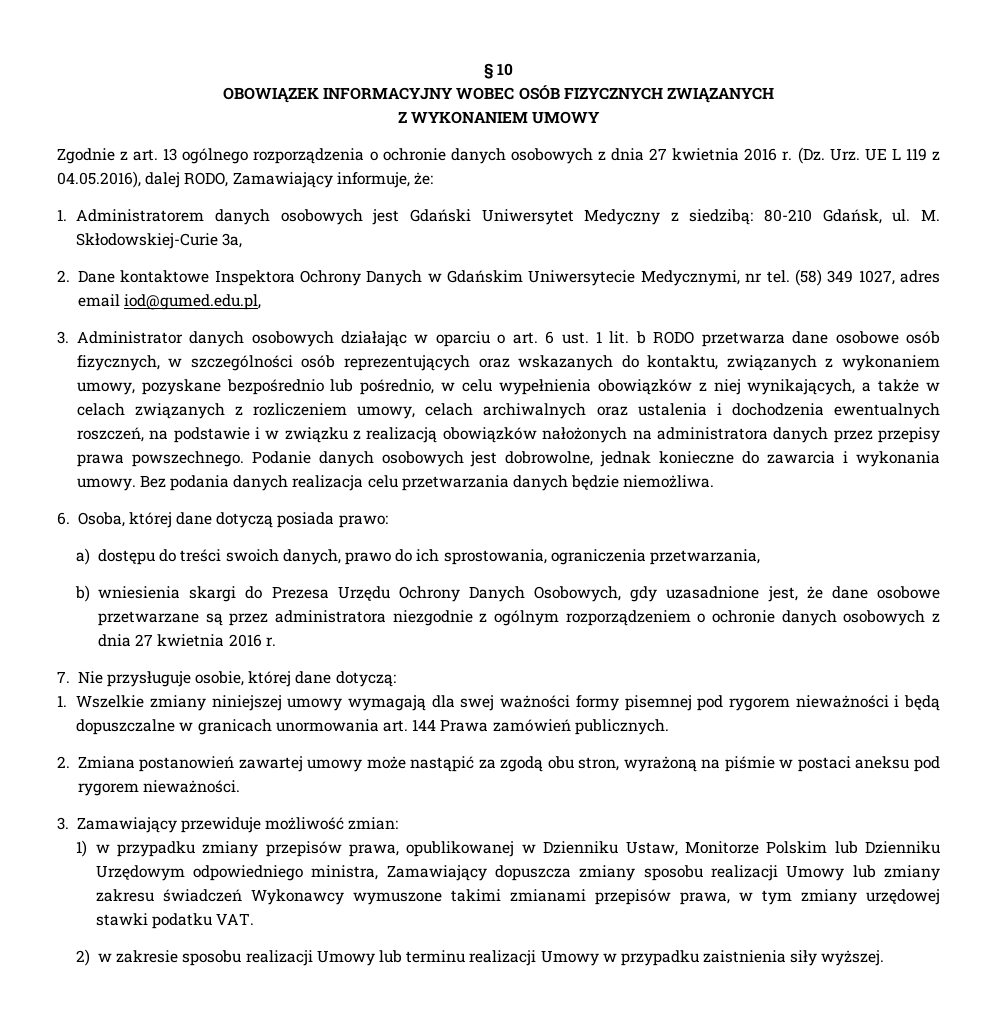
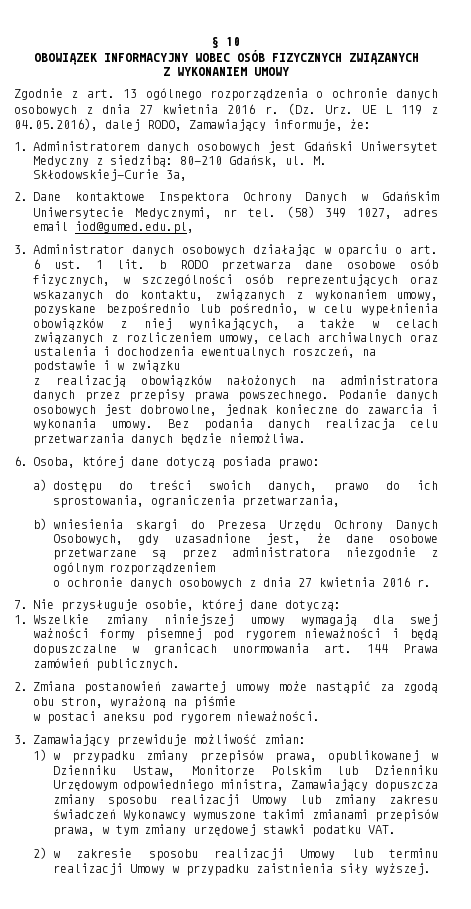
(348, 435) none -> (181, 366) //
(691, 618) none -> (215, 568) //
(775, 764) none -> (237, 702) //

